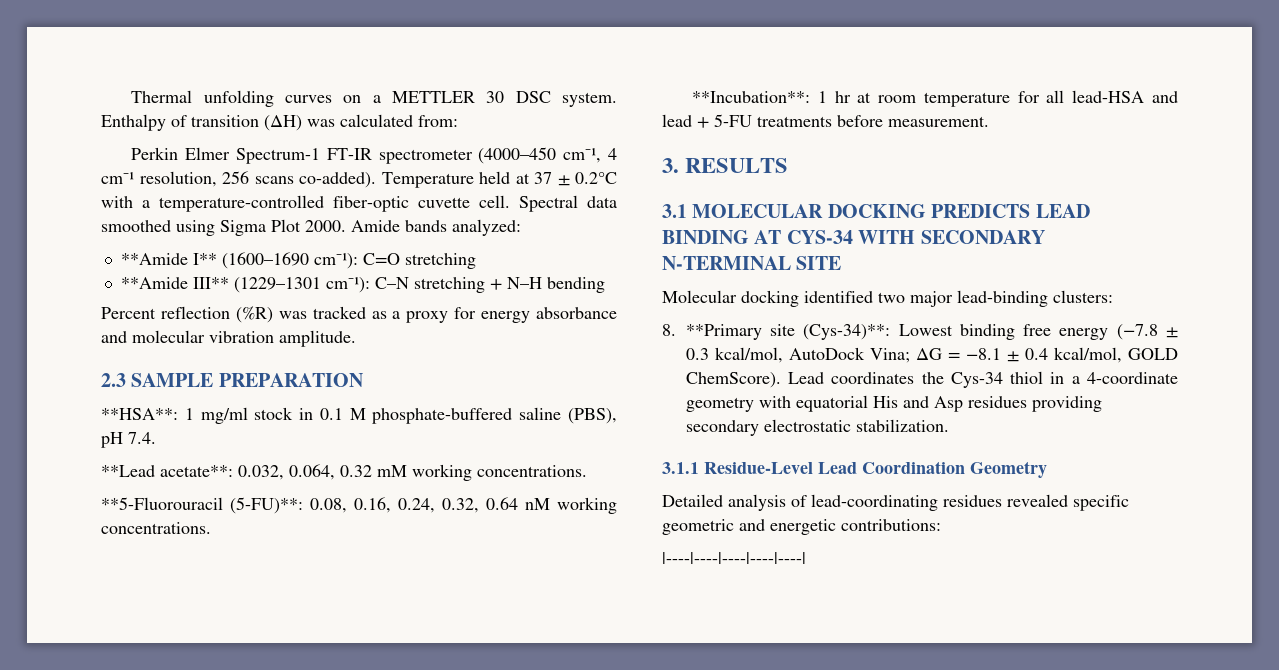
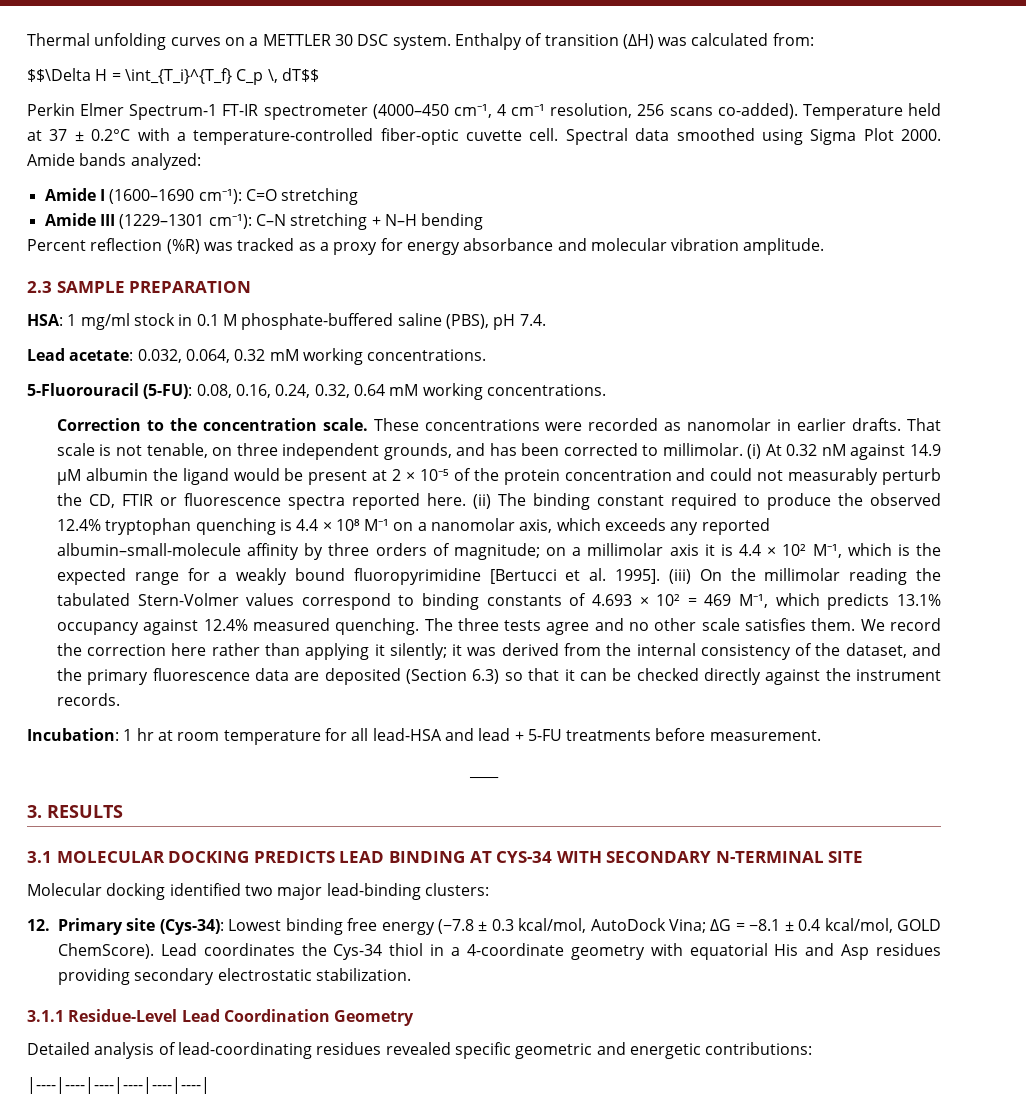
(458, 121) none -> [27,68,319,85] // $$\Delta H = \int_{T_i}^{T_f} C_p \, dT$$
[120,253,217,265] **Amide I** -> [44,188,105,201] Amide I
[120,277,229,289] **Amide III** -> [44,213,115,226] Amide III
[101,408,178,420] **HSA**: -> [27,314,63,326] HSA:
[101,465,233,477] **Lead acetate**: -> [27,348,134,361] Lead acetate:
[101,497,303,514] **5-Fluorouracil (5-FU)**: -> [27,383,193,399] 5-Fluorouracil (5-FU):
[525,497,617,514] [101,522,211,534] [692,91,811,103] nM working concentrations. // **Incubation**: -> [389,383,606,400] [56,418,941,431] [56,443,942,460] [56,468,942,485] [56,493,941,510] [56,518,770,535] [56,543,942,560] [56,568,941,585] [56,593,941,610] [56,618,941,635] [56,643,942,660] [56,668,942,685] [56,693,120,706] [27,728,119,741] mM working concentrations. // Correction to the concentration scale. These concentrations were recorded as nanomolar in earlier drafts. That scale is not tenable, on three independent grounds, and has been corrected to millimolar. (i) At 0.32 nM against 14.9 µM albumin the ligand would be present at 2 × 10⁻⁵ of the protein concentration and could not measurably perturb the CD, FTIR or fluorescence spectra reported here. (ii) The binding constant required to produce the observed 12.4% tryptophan quenching is 4.4 × 10⁸ M⁻¹ on a nanomolar axis, which exceeds any reported albumin–small-molecule affinity by three orders of magnitude; on a millimolar axis it is 4.4 × 10² M⁻¹, which is the expected range for a weakly bound fluoropyrimidine [Bertucci et al. 1995]. (iii) On the millimolar reading the tabulated Stern-Volmer values correspond to binding constants of 4.693 × 10² = 469 M⁻¹, which predicts 13.1% occupancy against 12.4% measured quenching. The three tests agree and no other scale satisfies them. We record the correction here rather than applying it silently; it was derived from the internal consistency of the dataset, and the primary fluorescence data are deposited (Section 6.3) so that it can be checked directly against the instrument records. // Incubation:
(989, 121) none -> [469,776,499,779] // ____
[662,324,891,340] 8. **Primary site (Cys-34)**: -> [27,918,224,935] 12. Primary site (Cys-34):
[662,552,806,564] |----|----|----|----|----| -> [27,1077,210,1094] |----|----|----|----|----|----|

